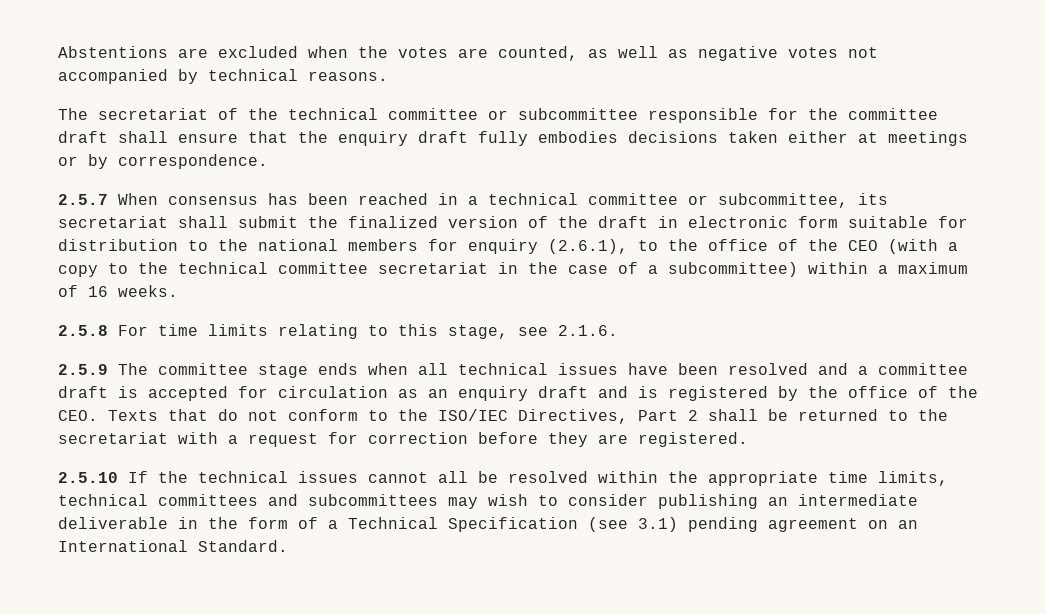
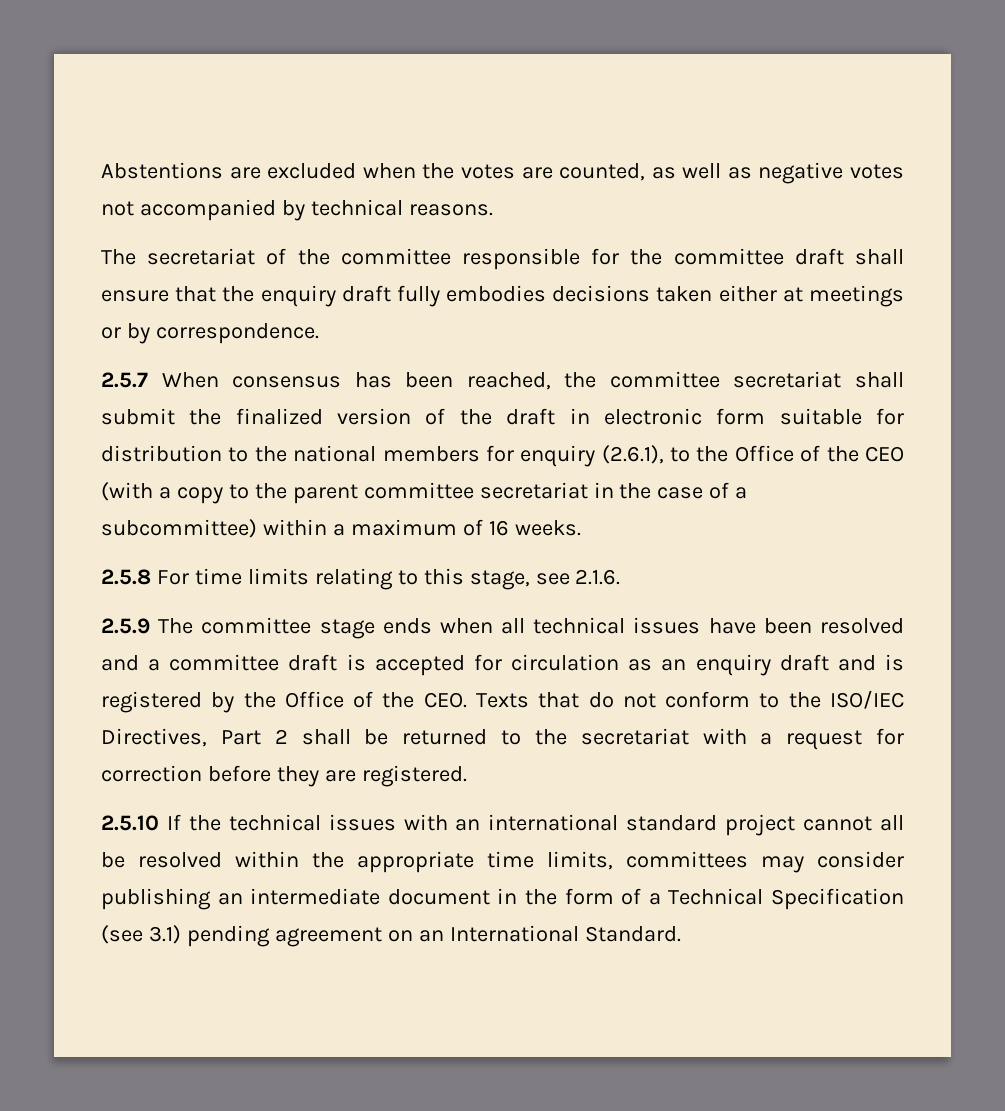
[288,108,638,120] technical committee or subcommittee -> [340,248,451,265] committee
[358,193,888,208] reached in a technical committee or subcommittee, its -> [466,371,720,390] reached, the committee
[708,239,768,251] office -> [734,445,794,462] Office
[178,262,268,274] technical -> [292,484,358,504] parent
[848,386,908,398] office -> [284,691,344,708] Office
(358, 477) none -> [403,814,796,836] with an international standard project
[58,494,558,509] technical committees and subcommittees may wish to -> [626,851,804,873] committees may
[58,517,168,529] deliverable -> [387,889,490,905] document

